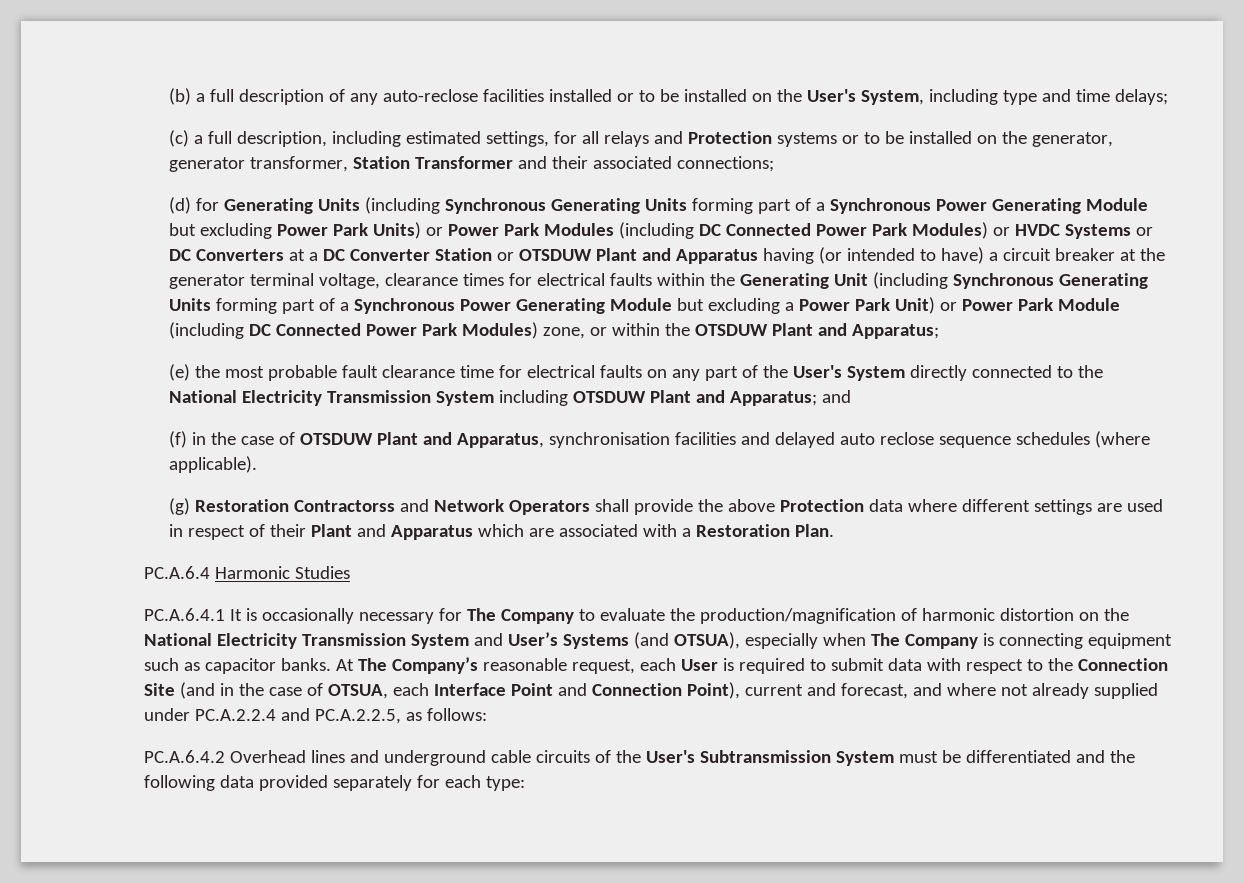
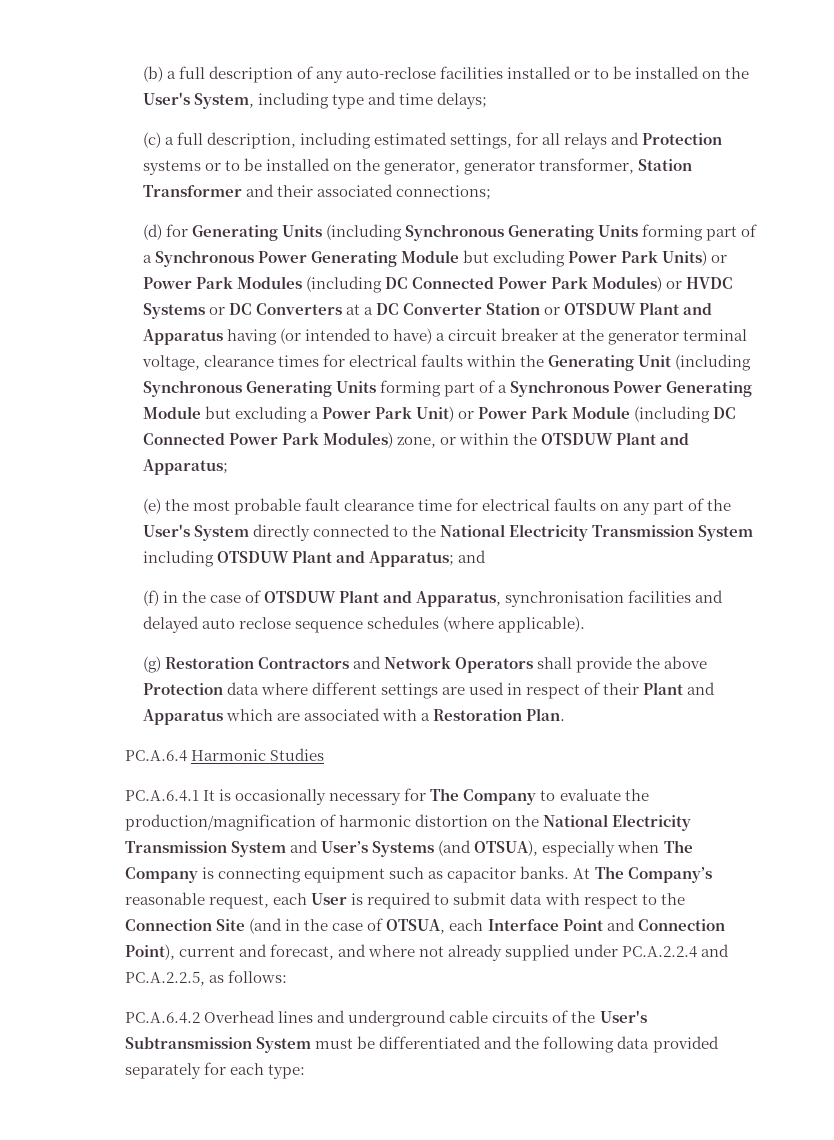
[294,500,396,512] Contractorss -> [257,657,349,669] Contractors

